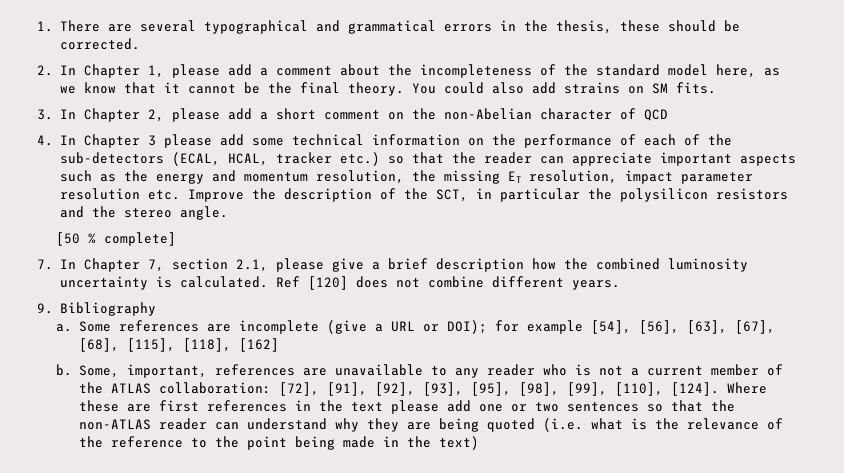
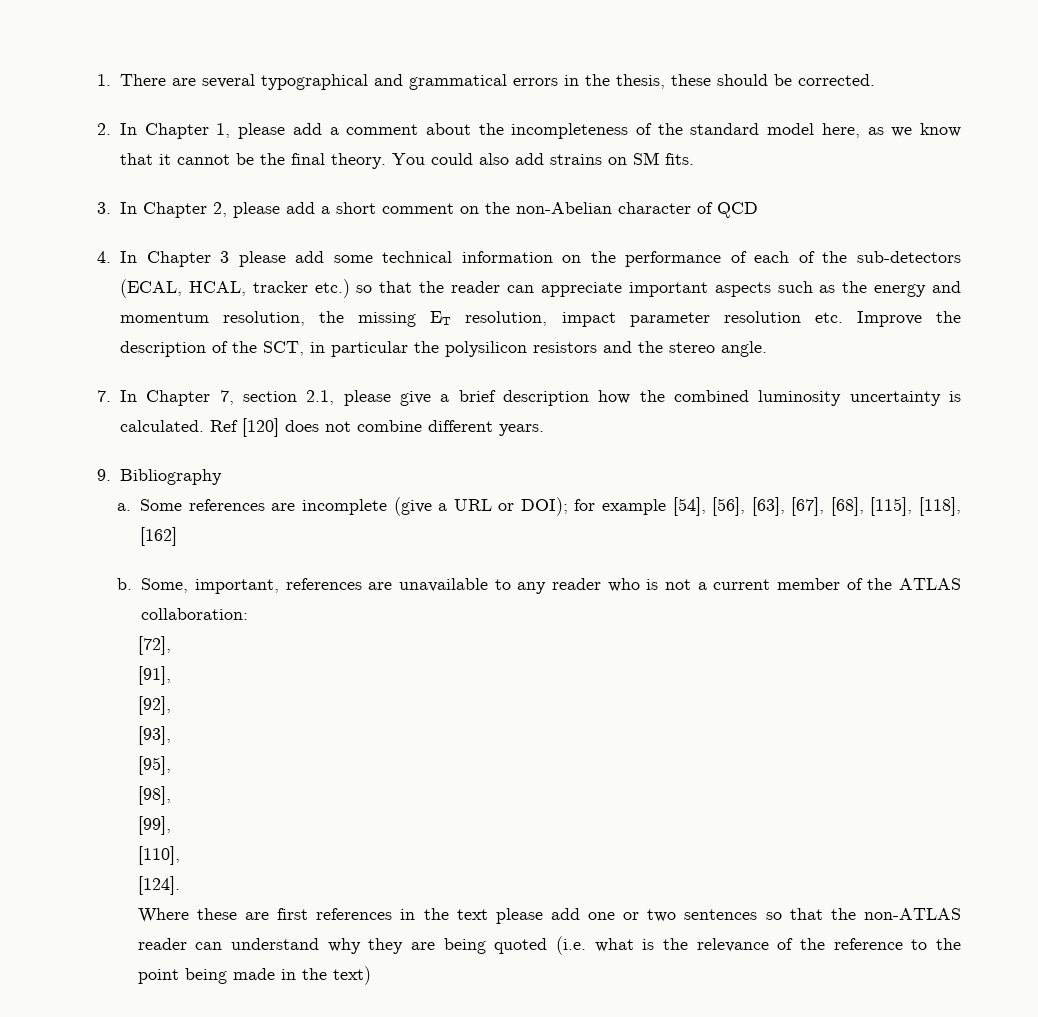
[56,232,177,246] // [50 % complete] -> (767, 349) none
(272, 388) none -> (249, 614) //
(320, 389) none -> (171, 645) //
(368, 389) none -> (171, 675) //
(416, 389) none -> (171, 705) //
(464, 389) none -> (171, 735) //
(512, 389) none -> (171, 765) //
(560, 389) none -> (171, 795) //
(608, 389) none -> (171, 825) //
(664, 389) none -> (180, 855) //
(720, 389) none -> (180, 885) //

